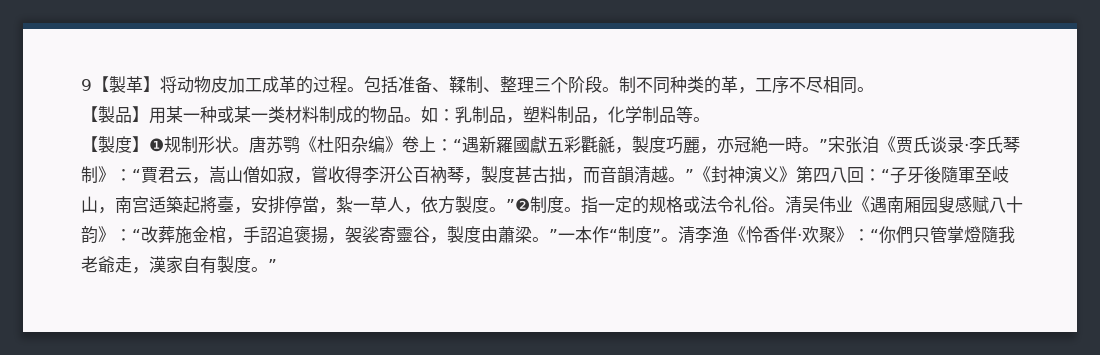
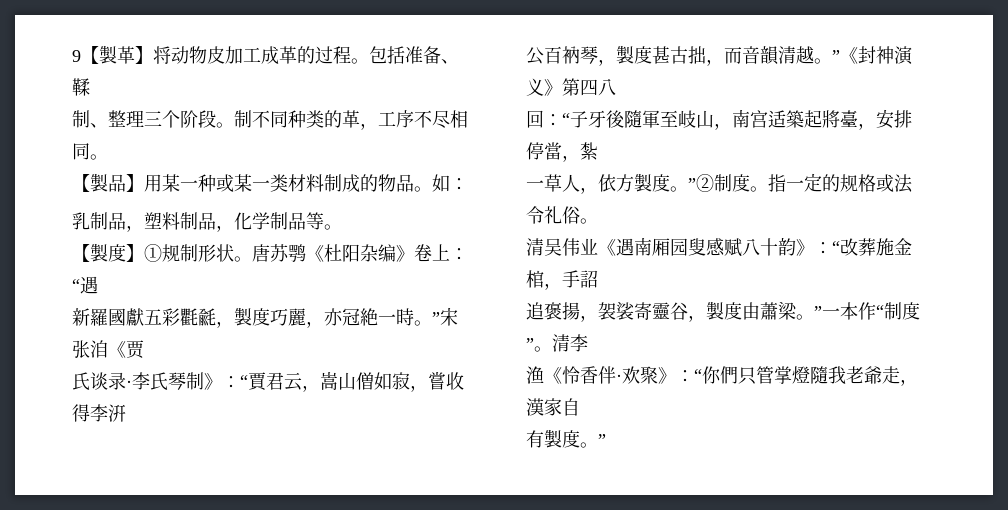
(466, 84) none -> (90, 87) //
(455, 115) none -> (468, 184) //
[149,138,164,152] ❶ -> [144,244,162,262] ①
(479, 144) none -> (98, 285) //
(913, 145) none -> (145, 349) //
(396, 174) none -> (126, 413) //
(847, 175) none -> (616, 87) //
(353, 204) none -> (598, 151) //
[506,198,530,212] ”❷ -> [688,174,714,192] ”②
(785, 209) none -> (598, 221) //
(277, 234) none -> (598, 279) //
(712, 234) none -> (588, 343) //
(200, 264) none -> (580, 407) //

